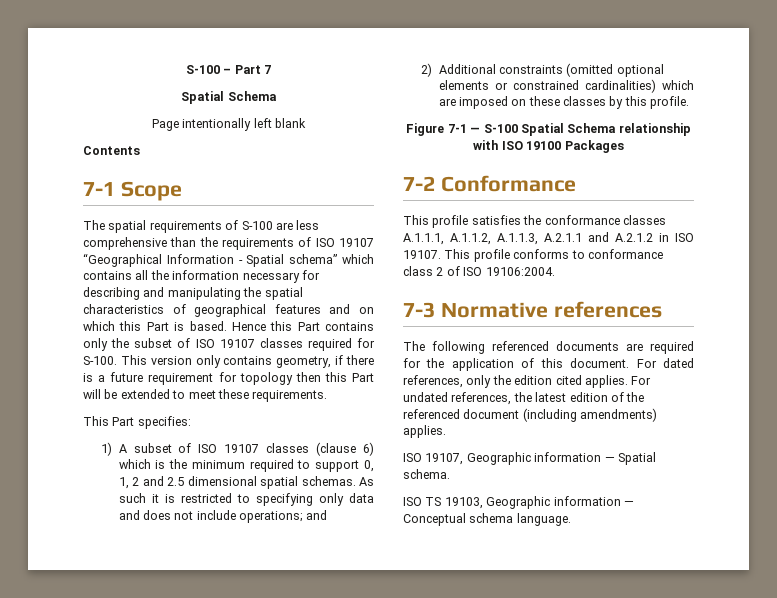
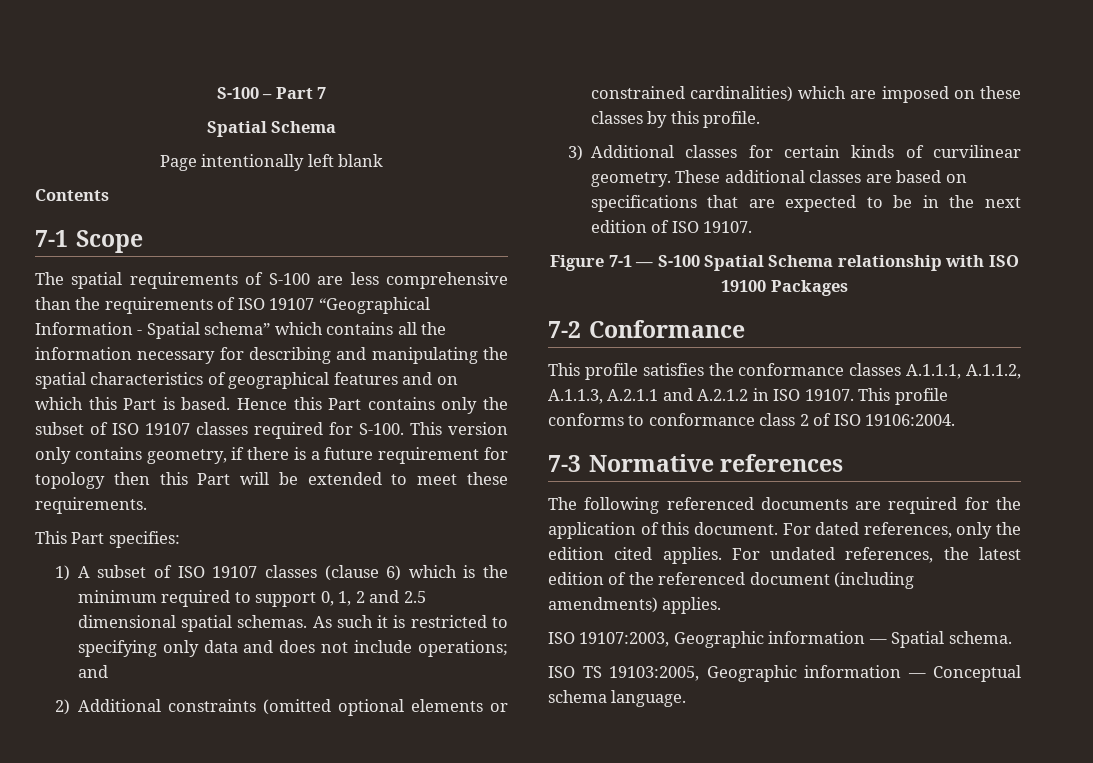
(690, 102) none -> [567,145,1021,161] [590,170,967,187] [590,195,1021,212] [590,220,753,233] // 3) Additional classes for certain kinds of curvilinear geometry. These additional classes are based on specifications that are expected to be in the next edition of ISO 19107.
[425,453,464,465] 19107, -> [579,632,670,647] 19107:2003,
[444,497,483,509] 19103, -> [609,666,699,681] 19103:2005,

